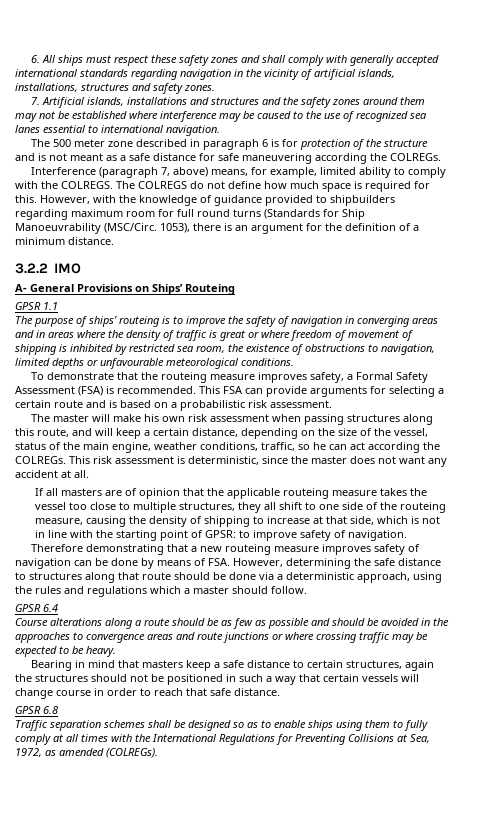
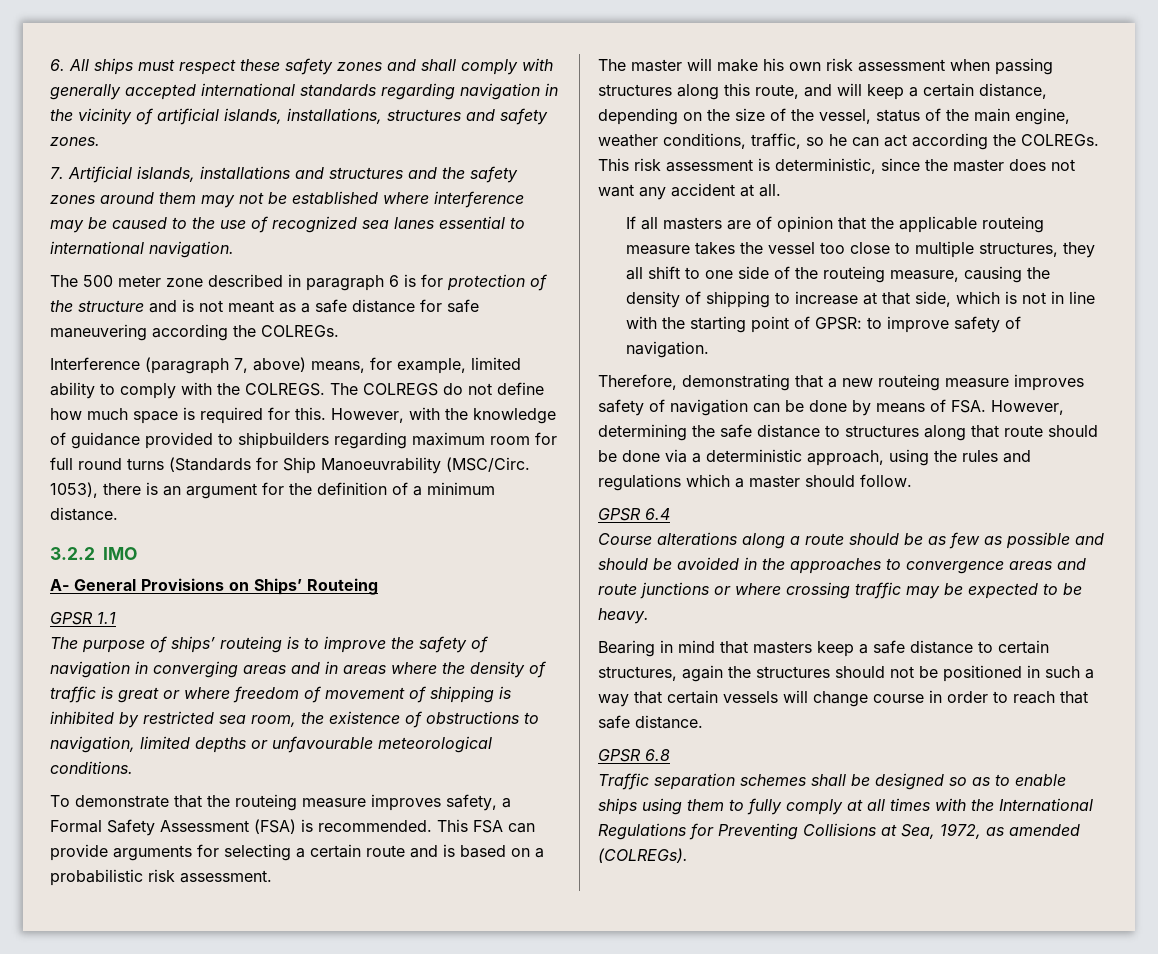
[31,544,84,552] Therefore -> [598,374,677,390] Therefore,

